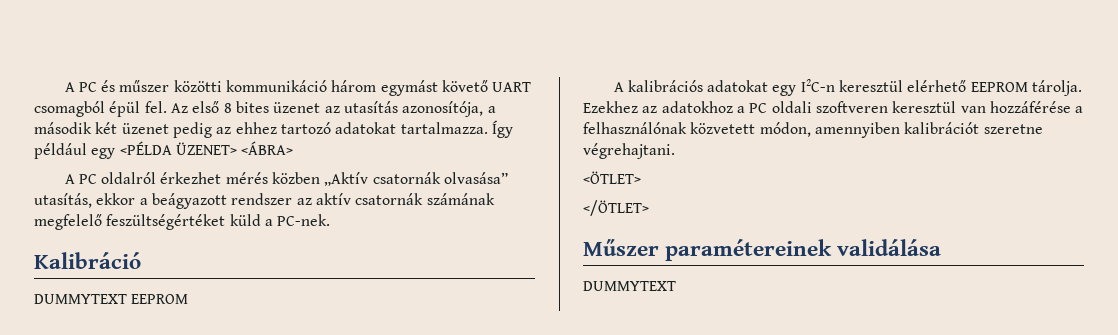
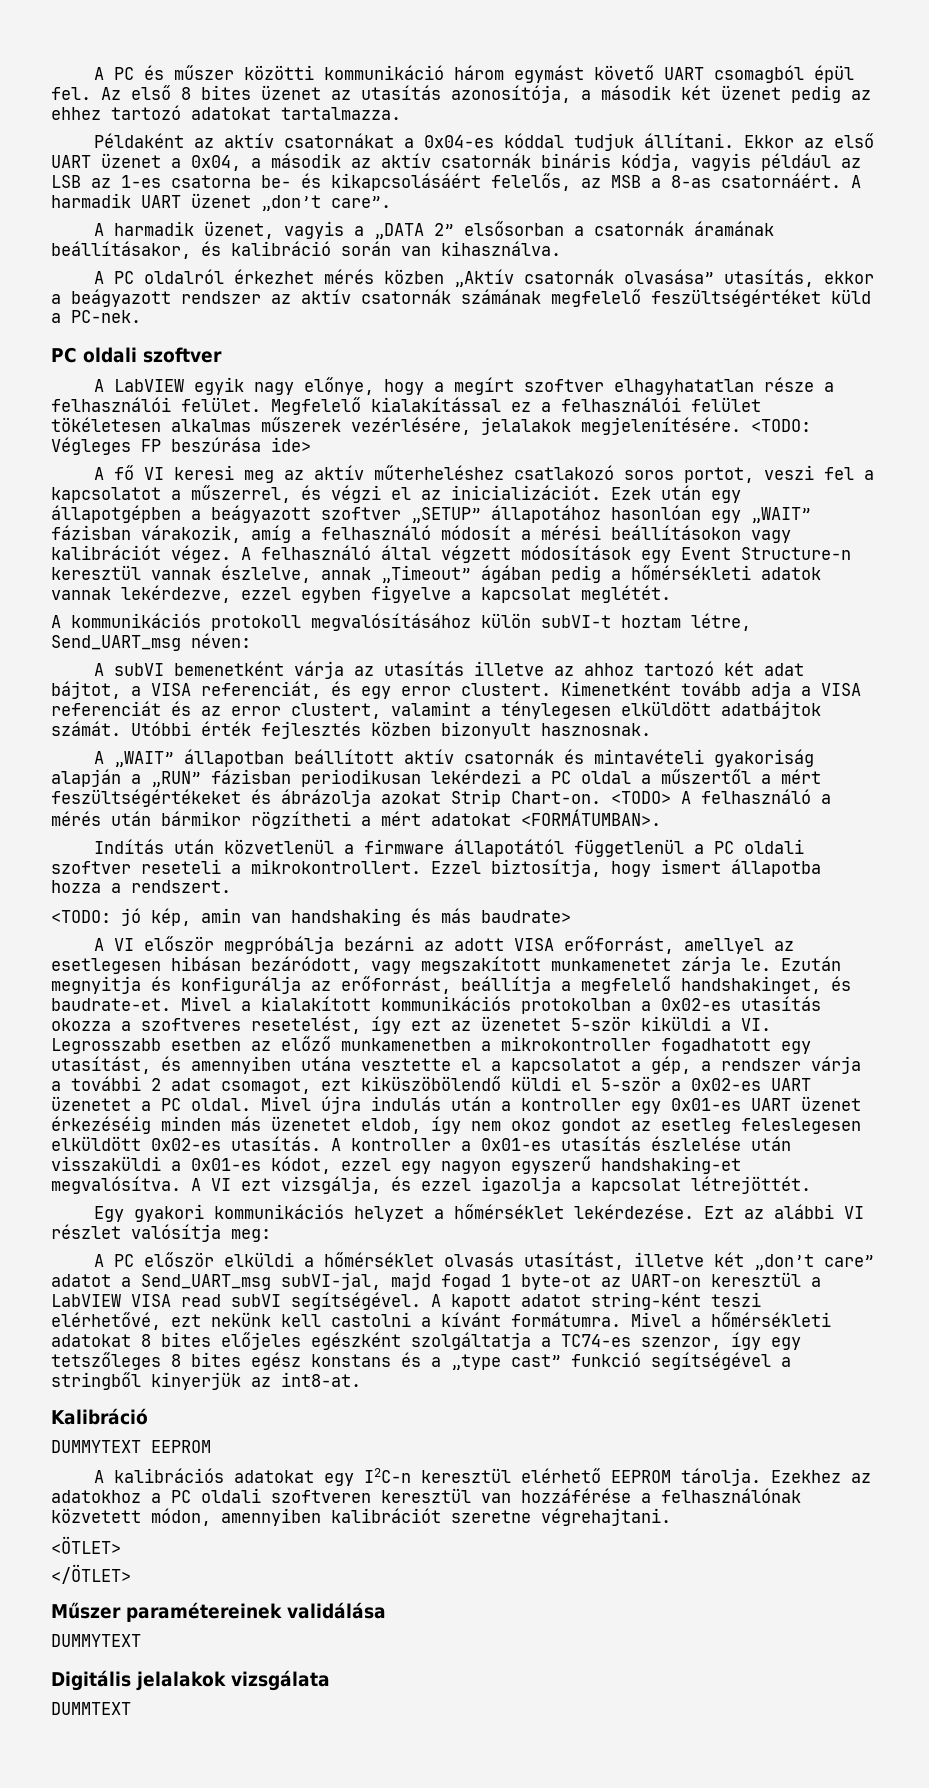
[491,120,513,138] [34,141,294,159] Így például egy <PÉLDA ÜZENET> <ÁBRA> -> [93,133,874,151] [51,153,861,171] [51,173,861,191] [51,193,391,211] [93,221,774,239] [51,241,561,259] // Példaként az aktív csatornákat a 0x04-es kóddal tudjuk állítani. Ekkor az első UART üzenet a 0x04, a második az aktív csatornák bináris kódja, vagyis például az LSB az 1-es csatorna be- és kikapcsolásáért felelős, az MSB a 8-as csatornáért. A harmadik UART üzenet „don’t care”. // A harmadik üzenet, vagyis a „DATA 2” elsősorban a csatornák áramának beállításakor, és kalibráció során van kihasználva.
(331, 220) none -> [51,347,222,363] [93,377,834,395] [51,397,761,415] [51,417,811,435] [51,437,311,455] [93,465,874,483] [51,485,741,503] [51,505,811,523] [51,525,791,543] [51,545,851,563] [51,565,821,583] [51,585,671,603] [51,613,751,631] [51,633,251,651] [93,661,804,679] [51,681,861,699] [51,701,821,719] [51,721,651,739] [93,749,814,767] [51,769,821,787] [51,789,831,807] [51,809,661,829] [93,839,804,857] [51,859,821,877] [51,880,231,893] [51,908,571,926] [93,936,794,954] [51,956,841,974] [51,976,851,994] [51,996,821,1014] [51,1016,771,1034] [51,1036,811,1054] [51,1056,861,1074] [51,1076,811,1094] [51,1096,861,1114] [51,1116,861,1134] [51,1136,791,1151] [51,1156,741,1174] [51,1176,811,1194] [93,1204,864,1222] [51,1224,271,1242] [93,1252,874,1270] [51,1272,821,1290] [51,1292,761,1310] [51,1312,831,1330] [51,1332,801,1350] [51,1352,791,1370] [51,1372,361,1390] // PC oldali szoftver // A LabVIEW egyik nagy előnye, hogy a megírt szoftver elhagyhatatlan része a felhasználói felület. Megfelelő kialakítással ez a felhasználói felület tökéletesen alkalmas műszerek vezérlésére, jelalakok megjelenítésére. <TODO: Végleges FP beszúrása ide> // A fő VI keresi meg az aktív műterheléshez csatlakozó soros portot, veszi fel a kapcsolatot a műszerrel, és végzi el az inicializációt. Ezek után egy állapotgépben a beágyazott szoftver „SETUP” állapotához hasonlóan egy „WAIT” fázisban várakozik, amíg a felhasználó módosít a mérési beállításokon vagy kalibrációt végez. A felhasználó által végzett módosítások egy Event Structure-n keresztül vannak észlelve, annak „Timeout” ágában pedig a hőmérsékleti adatok vannak lekérdezve, ezzel egyben figyelve a kapcsolat meglétét. // A kommunikációs protokoll megvalósításához külön subVI-t hoztam létre, Send_UART_msg néven: // A subVI bemenetként várja az utasítás illetve az ahhoz tartozó két adat bájtot, a VISA referenciát, és egy error clustert. Kimenetként tovább adja a VISA referenciát és az error clustert, valamint a ténylegesen elküldött adatbájtok számát. Utóbbi érték fejlesztés közben bizonyult hasznosnak. // A „WAIT” állapotban beállított aktív csatornák és mintavételi gyakoriság alapján a „RUN” fázisban periodikusan lekérdezi a PC oldal a műszertől a mért feszültségértékeket és ábrázolja azokat Strip Chart-on. <TODO> A felhasználó a mérés után bármikor rögzítheti a mért adatokat <FORMÁTUMBAN>. // Indítás után közvetlenül a firmware állapotától függetlenül a PC oldali szoftver reseteli a mikrokontrollert. Ezzel biztosítja, hogy ismert állapotba hozza a rendszert. // <TODO: jó kép, amin van handshaking és más baudrate> // A VI először megpróbálja bezárni az adott VISA erőforrást, amellyel az esetlegesen hibásan bezáródott, vagy megszakított munkamenetet zárja le. Ezután megnyitja és konfigurálja az erőforrást, beállítja a megfelelő handshakinget, és baudrate-et. Mivel a kialakított kommunikációs protokolban a 0x02-es utasítás okozza a szoftveres resetelést, így ezt az üzenetet 5-ször kiküldi a VI. Legrosszabb esetben az előző munkamenetben a mikrokontroller fogadhatott egy utasítást, és amennyiben utána vesztette el a kapcsolatot a gép, a rendszer várja a további 2 adat csomagot, ezt kiküszöbölendő küldi el 5-ször a 0x02-es UART üzenetet a PC oldal. Mivel újra indulás után a kontroller egy 0x01-es UART üzenet érkezéséig minden más üzenetet eldob, így nem okoz gondot az esetleg feleslegesen elküldött 0x02-es utasítás. A kontroller a 0x01-es utasítás észlelése után visszaküldi a 0x01-es kódot, ezzel egy nagyon egyszerű handshaking-et megvalósítva. A VI ezt vizsgálja, és ezzel igazolja a kapcsolat létrejöttét. // Egy gyakori kommunikációs helyzet a hőmérséklet lekérdezése. Ezt az alábbi VI részlet valósítja meg: // A PC először elküldi a hőmérséklet olvasás utasítást, illetve két „don’t care” adatot a Send_UART_msg subVI-jal, majd fogad 1 byte-ot az UART-on keresztül a LabVIEW VISA read subVI segítségével. A kapott adatot string-ként teszi elérhetővé, ezt nekünk kell castolni a kívánt formátumra. Mivel a hőmérsékleti adatokat 8 bites előjeles egészként szolgáltatja a TC74-es szenzor, így egy tetszőleges 8 bites egész konstans és a „type cast” funkció segítségével a stringből kinyerjük az int8-at.
(676, 286) none -> [51,1670,330,1691] [51,1702,131,1715] // Digitális jelalakok vizsgálata // DUMMTEXT

